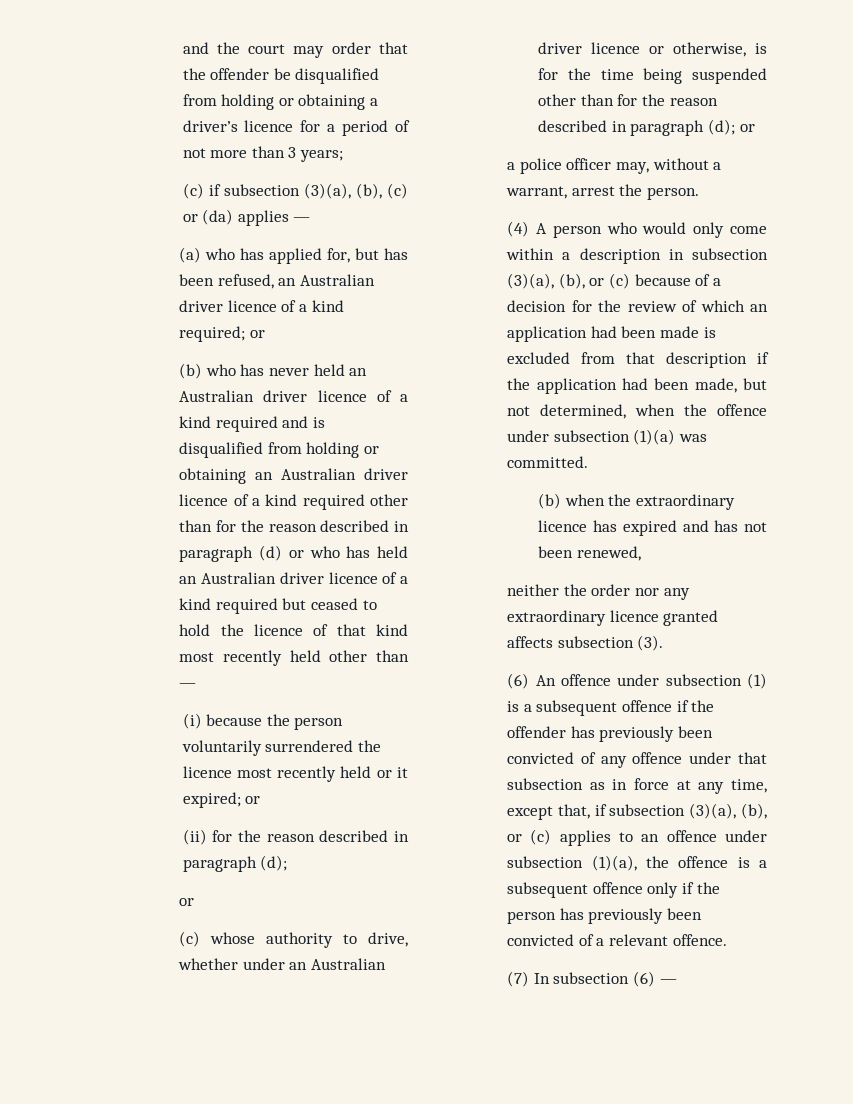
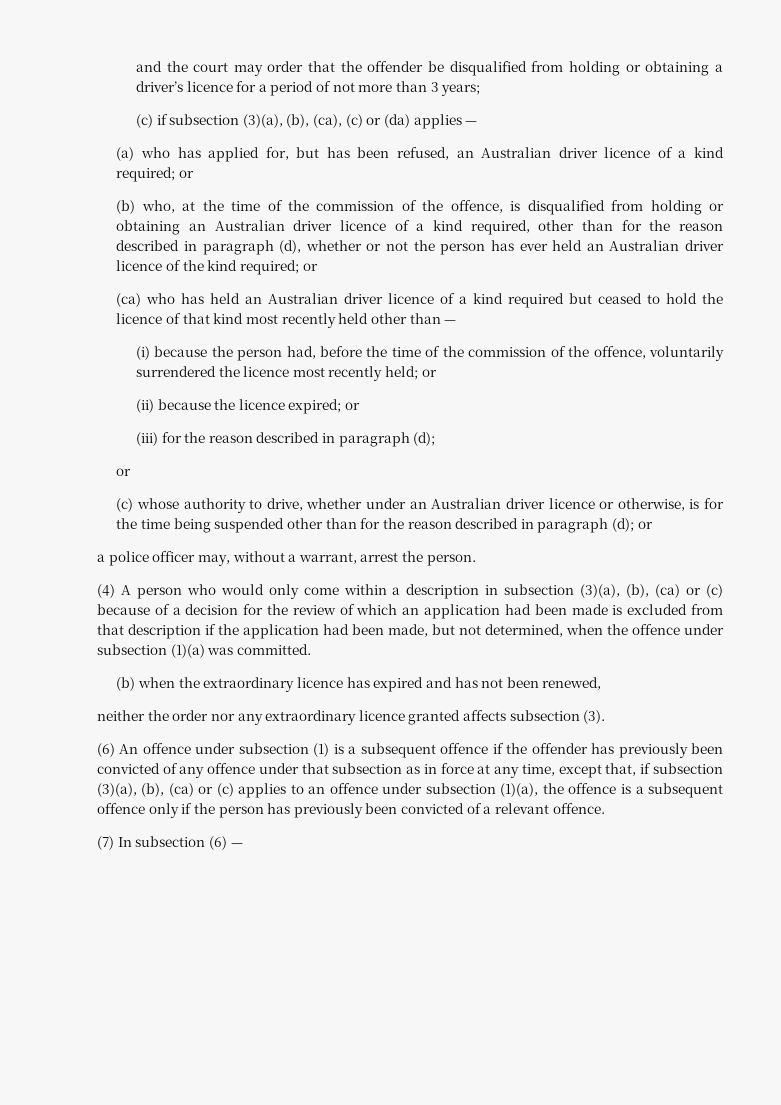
(382, 191) none -> [313,114,343,128] (ca),
[205,364,368,376] [179,390,408,402] [179,416,309,432] who has never held an Australian driver licence of a kind required and -> [141,200,503,213] who, at the time of the commission of the offence,
[302,494,408,510] [179,520,409,532] [179,545,304,562] required other than for the reason described in paragraph (d) or -> [470,220,724,235] [116,240,725,255] [116,260,318,275] [116,293,142,307] required, other than for the reason described in paragraph (d), whether or not the person has ever held an Australian driver licence of the kind required; or // (ca)
(344, 723) none -> [286,346,646,359] had, before the time of the commission of the offence,
[340,766,408,778] held or it -> [385,366,437,380] [135,399,285,413] held; or // (ii) because the licence
[182,829,207,845] (ii) -> [135,432,158,446] (iii)
(585, 281) none -> [655,584,681,598] (ca)
(767, 811) none -> [168,783,194,797] (ca)

